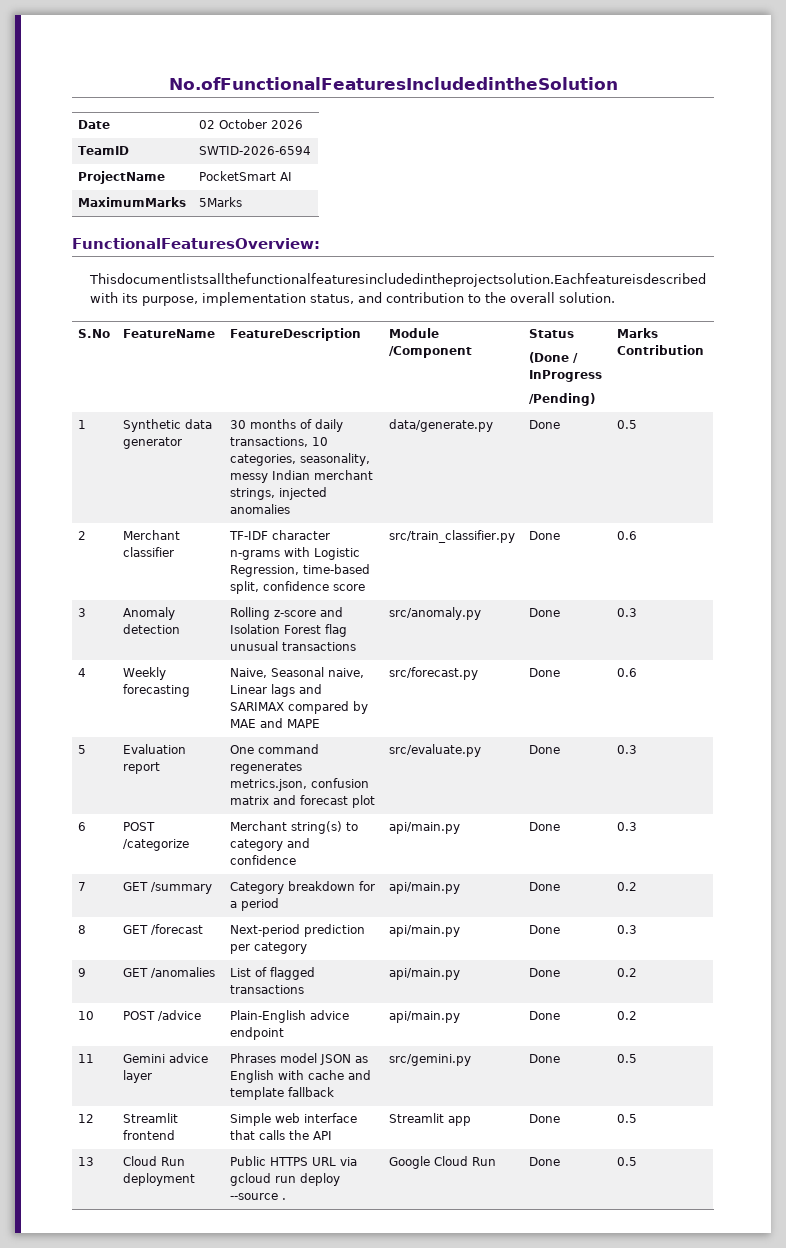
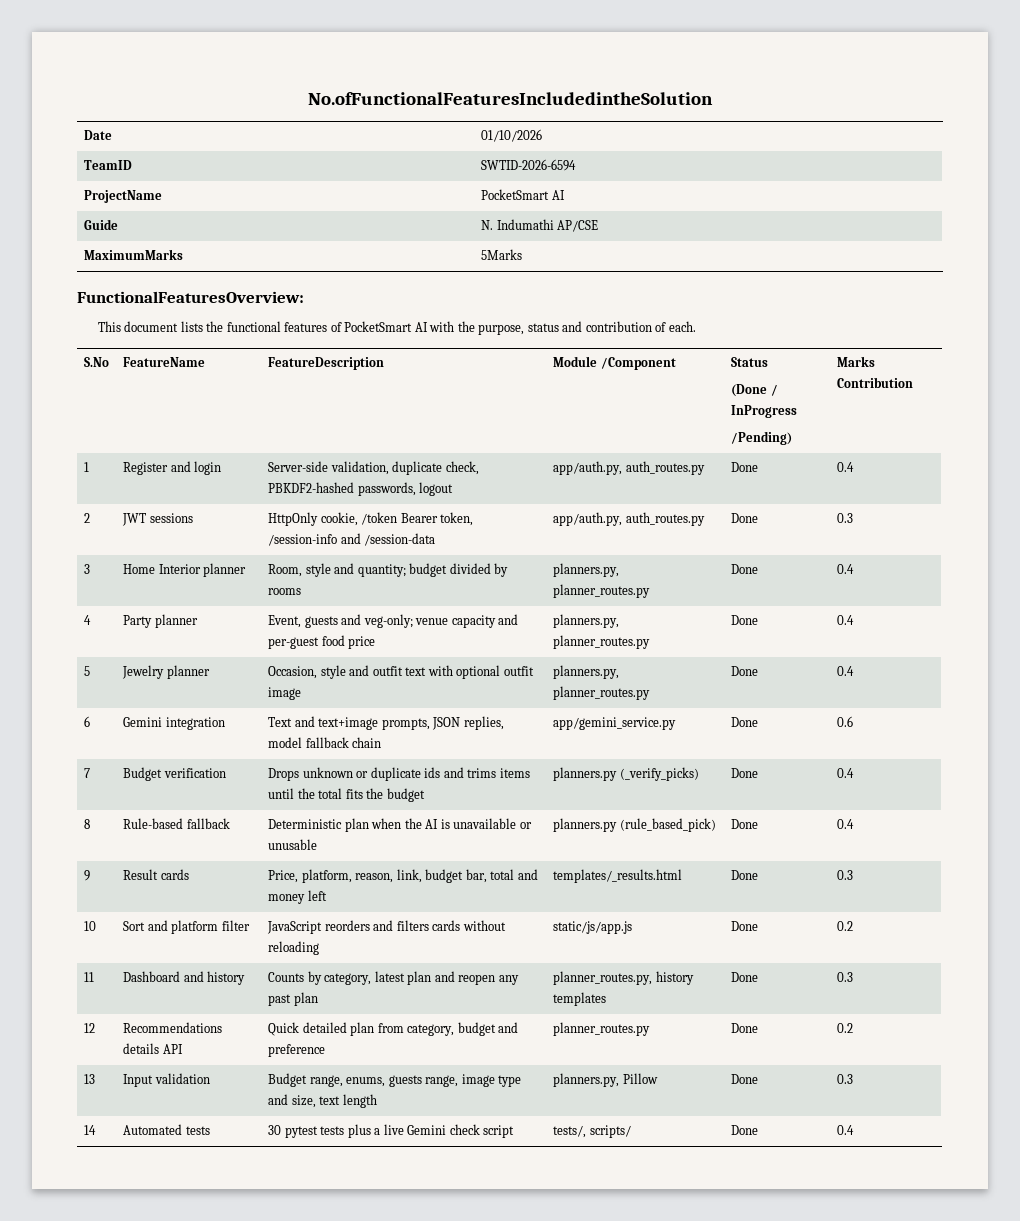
[199,119,304,129] 02 October 2026 -> [480,129,542,142] 01/10/2026
(293, 176) none -> [83,219,118,230] [480,219,599,232] // Guide | N. Indumathi AP/CSE
[88,273,706,287] [89,292,615,306] Thisdocumentlistsallthefunctionalfeaturesincludedintheprojectsolution.Eachfeatureisdescribed with its purpose, implementation status, and contribution to the overall solution. -> [97,321,696,335] This document lists the functional features of PocketSmart AI with the purpose, status and contribution of each.
[123,419,213,432] [123,437,183,449] [230,419,344,432] [230,437,329,447] [230,453,371,466] [230,470,374,483] [230,487,328,500] [230,504,291,514] [389,419,494,432] [529,420,561,429] [617,420,638,429] Synthetic data generator | 30 months of daily transactions, 10 categories, seasonality, messy Indian merchant strings, injected anomalies | data/generate.py | Done | 0.5 -> [122,461,222,475] [267,461,479,475] [267,482,454,496] [552,461,705,475] [730,462,758,472] [836,462,854,472] Register and login | Server-side validation, duplicate check, PBKDF2-hashed passwords, logout | app/auth.py, auth_routes.py | Done | 0.4
[123,530,181,540] [123,547,175,557] [229,530,331,540] [230,547,361,560] [230,564,371,577] [230,581,366,594] [389,530,516,543] [529,531,561,540] [617,531,638,540] [78,608,87,617] [123,607,176,620] [123,624,181,634] [230,607,344,620] [230,624,348,637] [230,641,357,651] [389,607,482,620] [529,608,561,617] [617,608,638,617] [78,668,87,677] [123,667,167,680] [123,684,191,697] [230,667,365,678] [230,684,323,697] [230,701,369,714] [230,718,321,728] [389,667,479,680] [529,668,561,677] [617,668,638,677] [78,745,87,754] [123,744,187,754] [123,762,161,774] [230,744,320,754] [230,762,303,774] [230,778,370,791] [230,795,376,808] [389,744,482,757] [529,745,561,754] [617,745,638,754] [78,822,87,831] [123,822,156,831] [123,839,190,851] [230,821,359,834] [230,838,311,851] [230,855,297,865] [389,822,461,834] [529,822,561,831] [617,822,638,831] [78,882,87,891] [123,882,213,894] [230,881,376,894] [230,898,280,911] [389,882,461,894] [529,882,561,891] [617,882,638,891] [78,925,87,934] [123,924,204,935] [230,924,366,937] [230,942,308,954] [389,925,461,937] [529,925,561,934] [617,925,638,934] [78,968,87,977] [123,967,216,978] [230,967,316,980] [230,985,305,994] [389,968,461,980] [529,968,561,977] [617,968,638,977] [78,1011,95,1020] [123,1010,202,1021] [230,1010,350,1023] [230,1027,285,1040] [389,1011,461,1023] [529,1011,561,1020] [617,1011,638,1020] [78,1054,95,1063] [123,1053,209,1063] [123,1070,153,1083] [230,1053,369,1065] [230,1070,372,1083] [230,1087,335,1100] [389,1054,472,1066] [529,1054,561,1063] [617,1054,638,1063] Merchant classifier | TF-IDF character n-grams with Logistic Regression, time-based split, confidence score | src/train_classifier.py | Done | 0.6 // 3 | Anomaly detection | Rolling z-score and Isolation Forest flag unusual transactions | src/anomaly.py | Done | 0.3 // 4 | Weekly forecasting | Naive, Seasonal naive, Linear lags and SARIMAX compared by MAE and MAPE | src/forecast.py | Done | 0.6 // 5 | Evaluation report | One command regenerates metrics.json, confusion matrix and forecast plot | src/evaluate.py | Done | 0.3 // 6 | POST /categorize | Merchant string(s) to category and confidence | api/main.py | Done | 0.3 // 7 | GET /summary | Category breakdown for a period | api/main.py | Done | 0.2 // 8 | GET /forecast | Next-period prediction per category | api/main.py | Done | 0.3 // 9 | GET /anomalies | List of flagged transactions | api/main.py | Done | 0.2 // 10 | POST /advice | Plain-English advice endpoint | api/main.py | Done | 0.2 // 11 | Gemini advice layer | Phrases model JSON as English with cache and template fallback | src/gemini.py | Done | 0.5 -> [121,513,193,526] [267,512,474,526] [267,533,436,546] [552,512,705,526] [730,513,758,523] [836,513,853,523] [83,564,90,574] [122,563,247,577] [267,563,509,577] [267,588,301,595] [552,563,619,577] [552,584,650,598] [730,564,758,574] [836,564,854,574] [83,615,91,625] [122,614,198,628] [267,614,519,628] [267,635,376,649] [552,614,619,628] [552,635,650,649] [730,615,758,625] [836,615,854,625] [83,666,90,676] [121,665,210,679] [267,665,534,679] [267,687,301,700] [552,665,619,679] [552,686,650,700] [730,666,758,676] [836,666,854,676] [83,716,90,727] [122,717,225,730] [267,716,504,730] [267,737,382,748] [552,717,676,730] [730,717,758,727] [836,716,853,727] [83,768,90,778] [122,767,226,781] [267,767,530,781] [267,788,425,802] [552,767,699,781] [730,768,758,778] [836,768,854,778] [83,819,90,829] [122,818,230,829] [267,818,532,832] [267,839,317,850] [552,818,716,832] [730,819,758,829] [836,819,854,829] [83,870,90,881] [122,869,189,880] [267,869,538,883] [267,890,327,904] [552,869,682,883] [730,870,758,880] [836,870,853,880] [83,921,96,931] [122,920,250,934] [266,920,506,934] [267,941,319,955] [552,921,632,934] [730,921,758,931] [836,921,853,931] [83,972,94,982] [122,971,246,985] [267,971,519,985] [267,992,318,1006] [552,971,694,985] [552,992,606,1006] [730,972,758,982] [836,972,853,982] JWT sessions | HttpOnly cookie, /token Bearer token, /session-info and /session-data | app/auth.py, auth_routes.py | Done | 0.3 // 3 | Home Interior planner | Room, style and quantity; budget divided by rooms | planners.py, planner_routes.py | Done | 0.4 // 4 | Party planner | Event, guests and veg-only; venue capacity and per-guest food price | planners.py, planner_routes.py | Done | 0.4 // 5 | Jewelry planner | Occasion, style and outfit text with optional outfit image | planners.py, planner_routes.py | Done | 0.4 // 6 | Gemini integration | Text and text+image prompts, JSON replies, model fallback chain | app/gemini_service.py | Done | 0.6 // 7 | Budget verification | Drops unknown or duplicate ids and trims items until the total fits the budget | planners.py (_verify_picks) | Done | 0.4 // 8 | Rule-based fallback | Deterministic plan when the AI is unavailable or unusable | planners.py (rule_based_pick) | Done | 0.4 // 9 | Result cards | Price, platform, reason, link, budget bar, total and money left | templates/_results.html | Done | 0.3 // 10 | Sort and platform filter | JavaScript reorders and filters cards without reloading | static/js/app.js | Done | 0.2 // 11 | Dashboard and history | Counts by category, latest plan and reopen any past plan | planner_routes.py, history templates | Done | 0.3
[123,1113,179,1123] [123,1130,176,1140] [230,1113,358,1126] [230,1130,333,1140] [389,1113,472,1126] [529,1114,561,1123] [617,1114,638,1123] Streamlit frontend | Simple web interface that calls the API | Streamlit app | Done | 0.5 -> [122,1022,222,1033] [122,1043,183,1054] [267,1022,519,1036] [267,1044,325,1057] [552,1022,650,1036] [730,1023,758,1033] [836,1023,853,1033] Recommendations details API | Quick detailed plan from category, budget and preference | planner_routes.py | Done | 0.2
[123,1156,186,1166] [123,1173,196,1186] [230,1156,358,1166] [230,1173,341,1186] [230,1193,287,1200] [389,1156,497,1169] [529,1157,561,1166] [617,1157,638,1166] Cloud Run deployment | Public HTTPS URL via gcloud run deploy --source . | Google Cloud Run | Done | 0.5 -> [122,1073,210,1087] [267,1073,522,1087] [267,1094,377,1108] [552,1073,658,1087] [730,1074,758,1084] [836,1074,853,1084] [83,1125,96,1135] [122,1124,210,1135] [267,1124,515,1138] [552,1125,631,1138] [730,1125,758,1135] [836,1125,854,1135] Input validation | Budget range, enums, guests range, image type and size, text length | planners.py, Pillow | Done | 0.3 // 14 | Automated tests | 30 pytest tests plus a live Gemini check script | tests/, scripts/ | Done | 0.4

